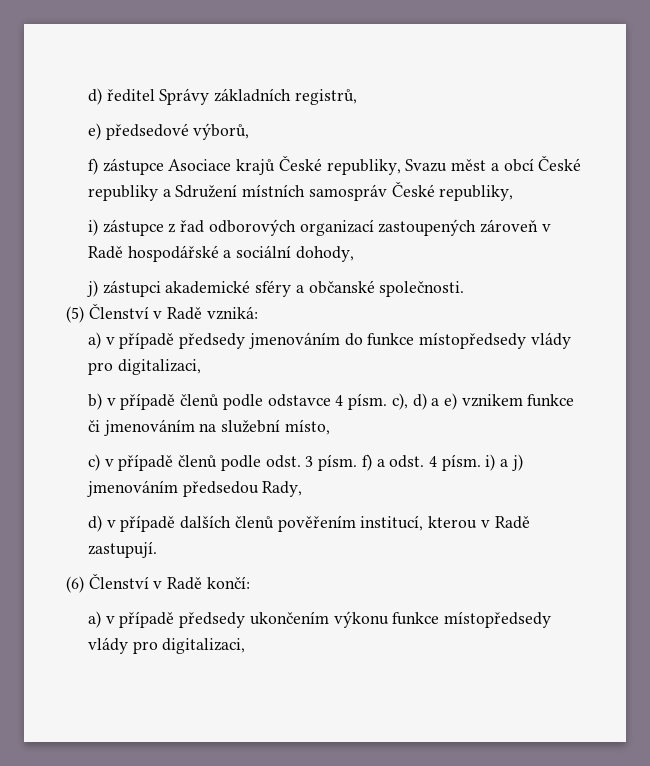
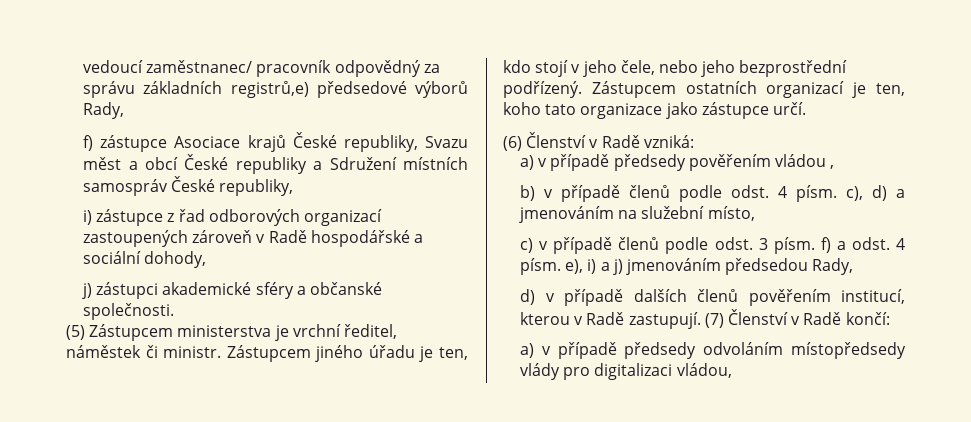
[88,88,357,105] [88,123,250,140] d) ředitel Správy základních registrů, // e) předsedové výborů, -> [83,60,440,77] [83,81,468,98] [83,102,125,119] vedoucí zaměstnanec/ pracovník odpovědný za správu základních registrů,e) předsedové výborů Rady,
(84, 314) none -> [89,324,397,341] [66,345,468,362] [503,60,848,77] [503,81,905,98] [503,102,806,119] [503,136,522,151] Zástupcem ministerstva je vrchní ředitel, náměstek či ministr. Zástupcem jiného úřadu je ten, kdo stojí v jeho čele, nebo jeho bezprostřední podřízený. Zástupcem ostatních organizací je ten, koho tato organizace jako zástupce určí. // (6)
[248,332,571,349] [88,359,201,375] jmenováním do funkce místopředsedy vlády pro digitalizaci, -> [688,154,835,171] pověřením vládou ,
[267,394,331,407] odstavce -> [731,185,770,198] odst.
[443,393,575,410] [88,420,101,432] e) vznikem funkce či -> (905, 193) none
(481, 462) none -> [565,259,584,274] e),
[66,576,84,593] // (6) -> [704,313,724,328] (7)
[249,611,552,628] [88,637,246,654] ukončením výkonu funkce místopředsedy vlády pro digitalizaci, -> [703,342,906,359] [520,363,732,380] odvoláním místopředsedy vlády pro digitalizaci vládou,

